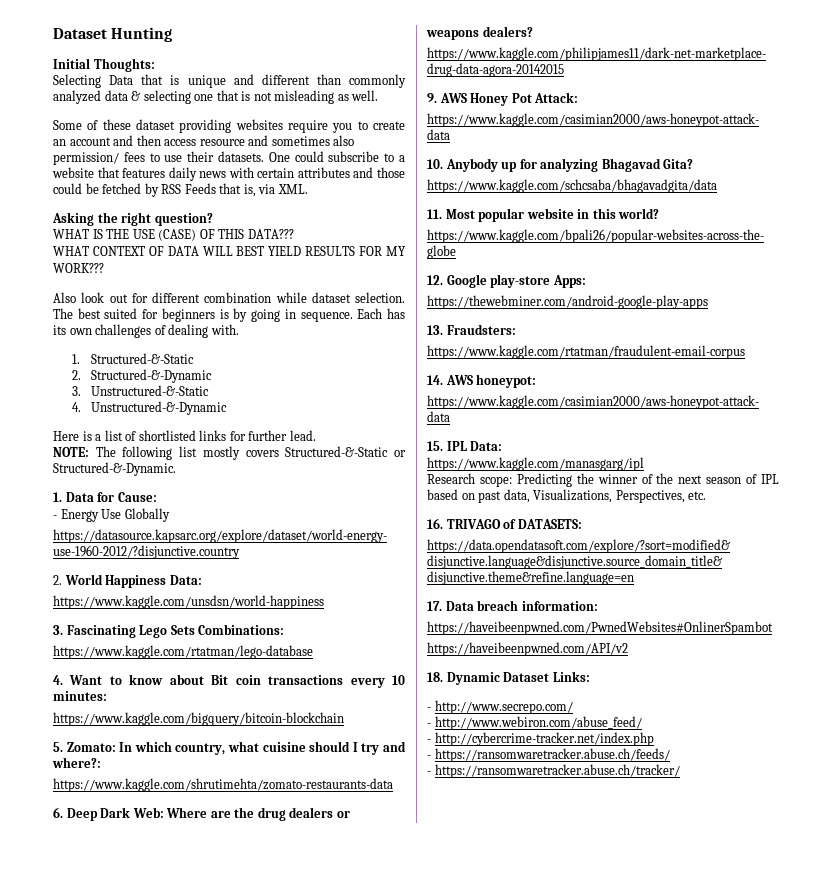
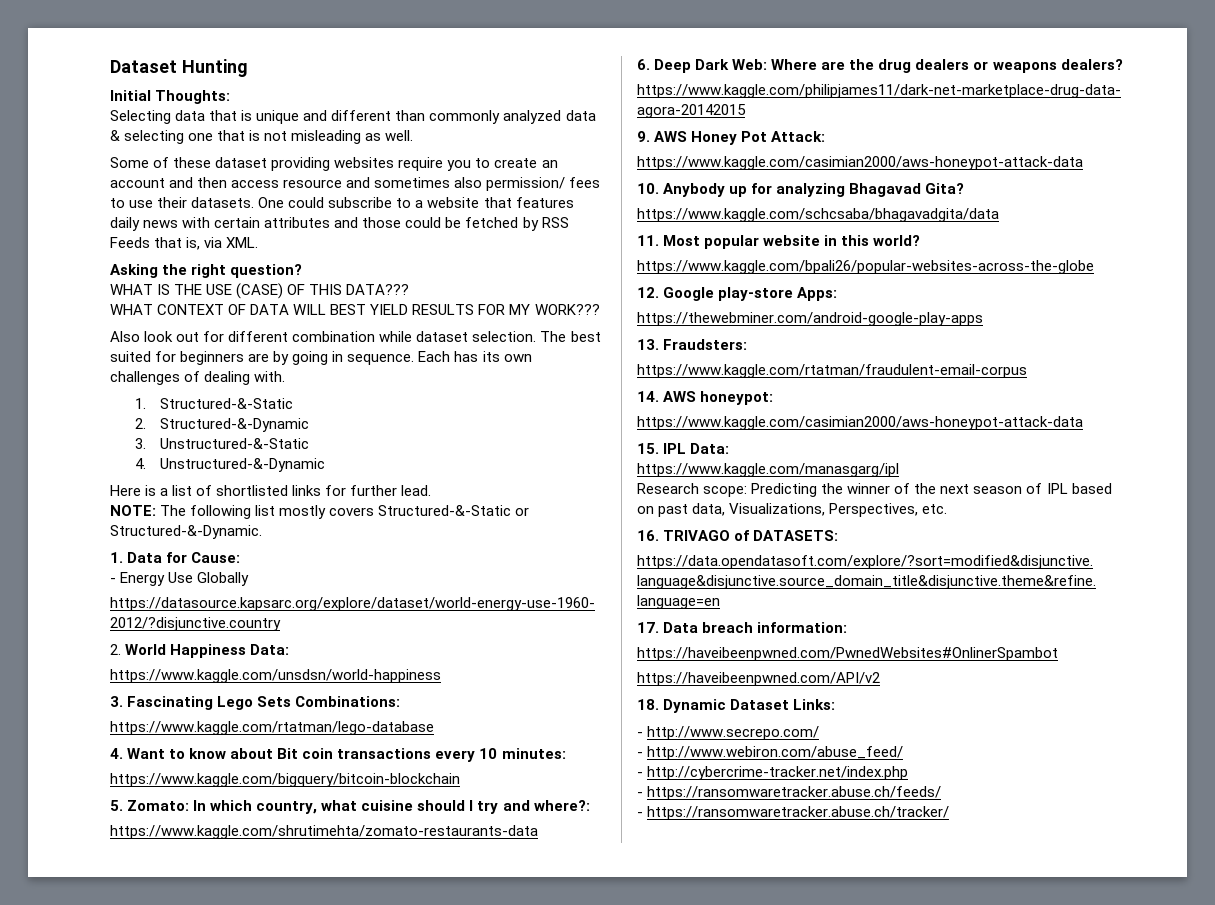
[109,75,134,85] Data -> [175,110,206,121] data
[219,309,229,319] is -> [248,353,270,362] are

